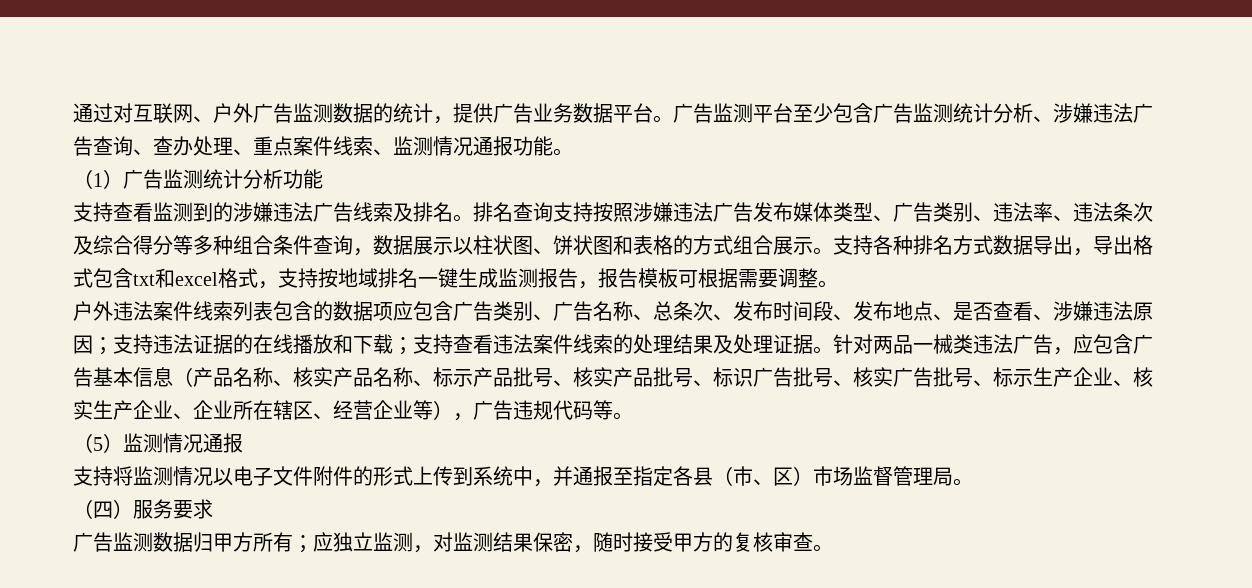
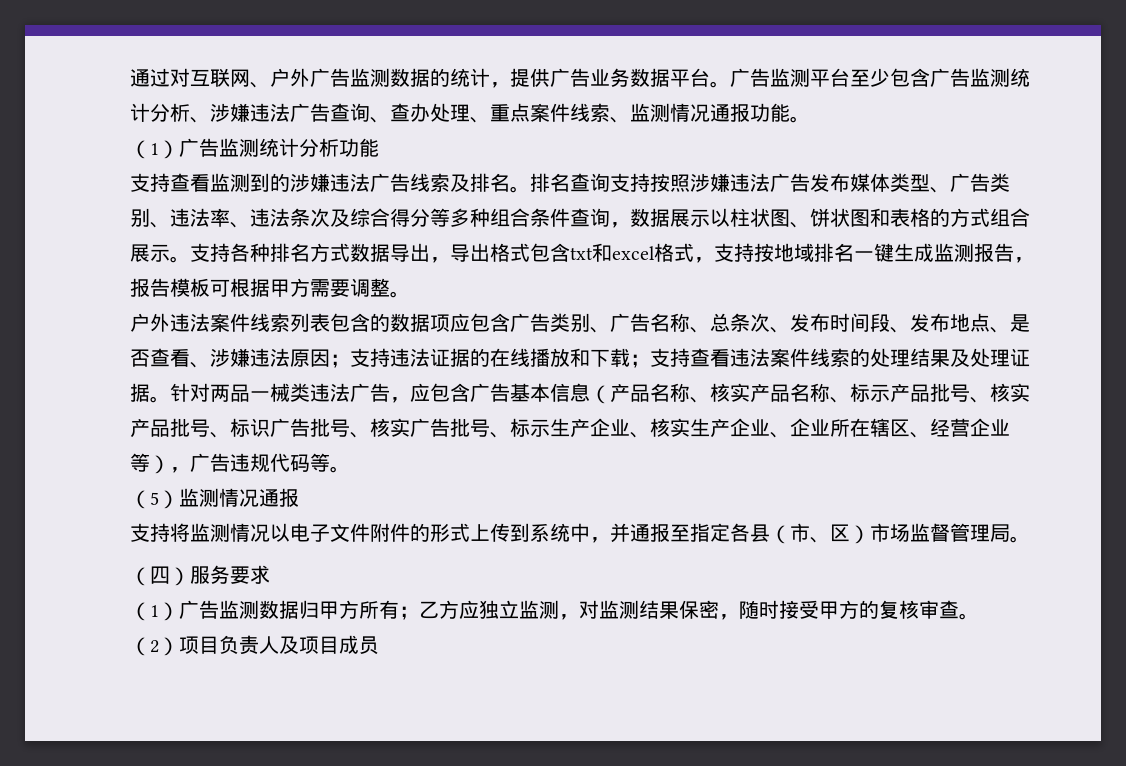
(738, 278) none -> [270,278,310,297] 甲方
(213, 509) none -> [130,602,179,621] （1）
(313, 544) none -> [419,600,459,619] 乙方
(833, 548) none -> [130,635,379,656] // （2）项目负责人及项目成员

